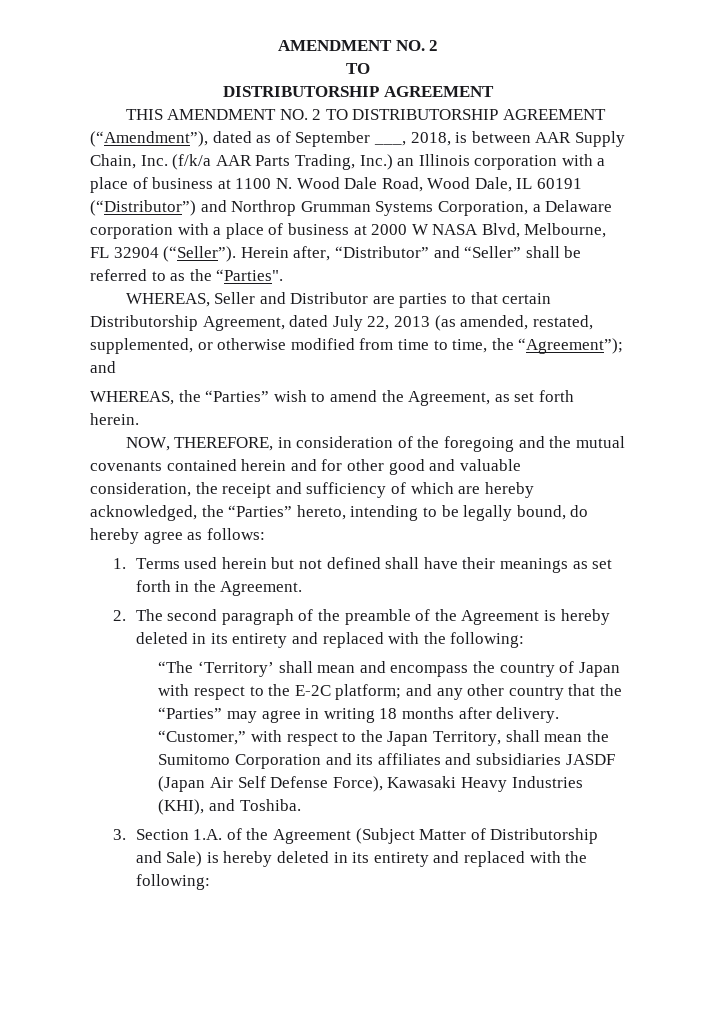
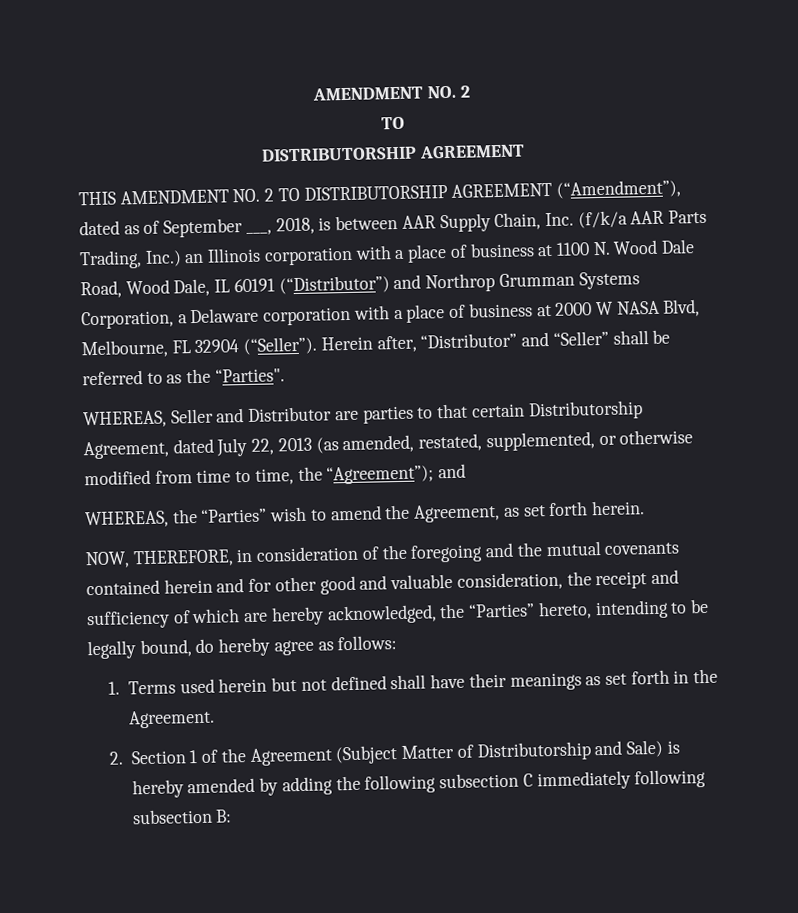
[135,609,610,625] [135,632,525,648] [158,661,620,677] [158,684,622,700] [158,707,560,723] [158,730,609,746] [158,753,615,769] [158,776,583,792] [158,799,301,815] [112,829,223,840] The second paragraph of the preamble of the Agreement is hereby deleted in its entirety and replaced with the following: // “The ‘Territory’ shall mean and encompass the country of Japan with respect to the E-2C platform; and any other country that the “Parties” may agree in writing 18 months after delivery. “Customer,” with respect to the Japan Territory, shall mean the Sumitomo Corporation and its affiliates and subsidiaries JASDF (Japan Air Self Defense Force), Kawasaki Heavy Industries (KHI), and Toshiba. // 3. Section 1.A. -> [130,750,199,765] Section 1
[276,851,588,867] [135,874,210,890] deleted in its entirety and replaced with the following: -> [187,769,707,796] [131,808,233,825] amended by adding the following subsection C immediately following subsection B:

